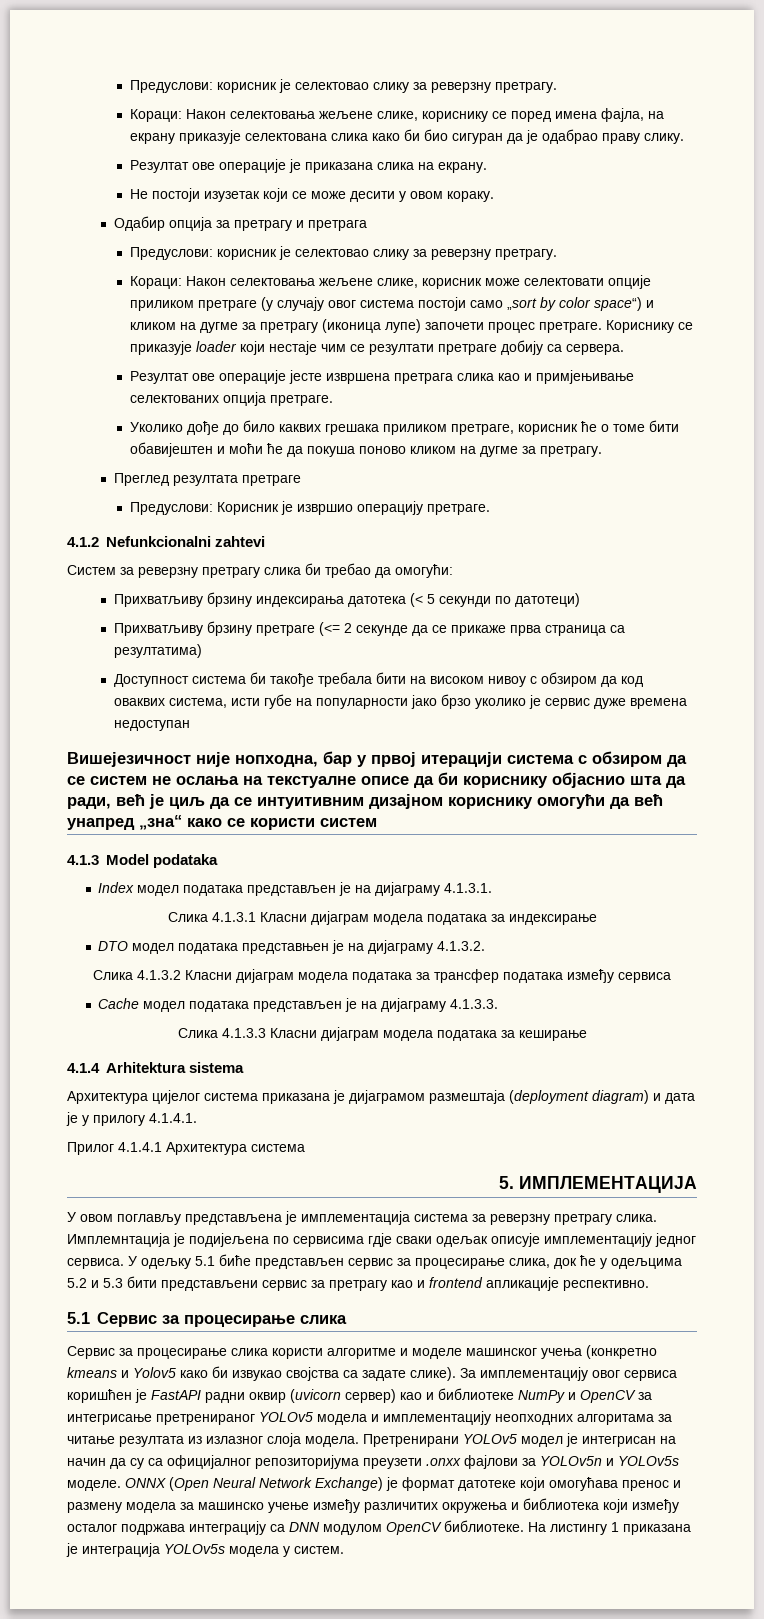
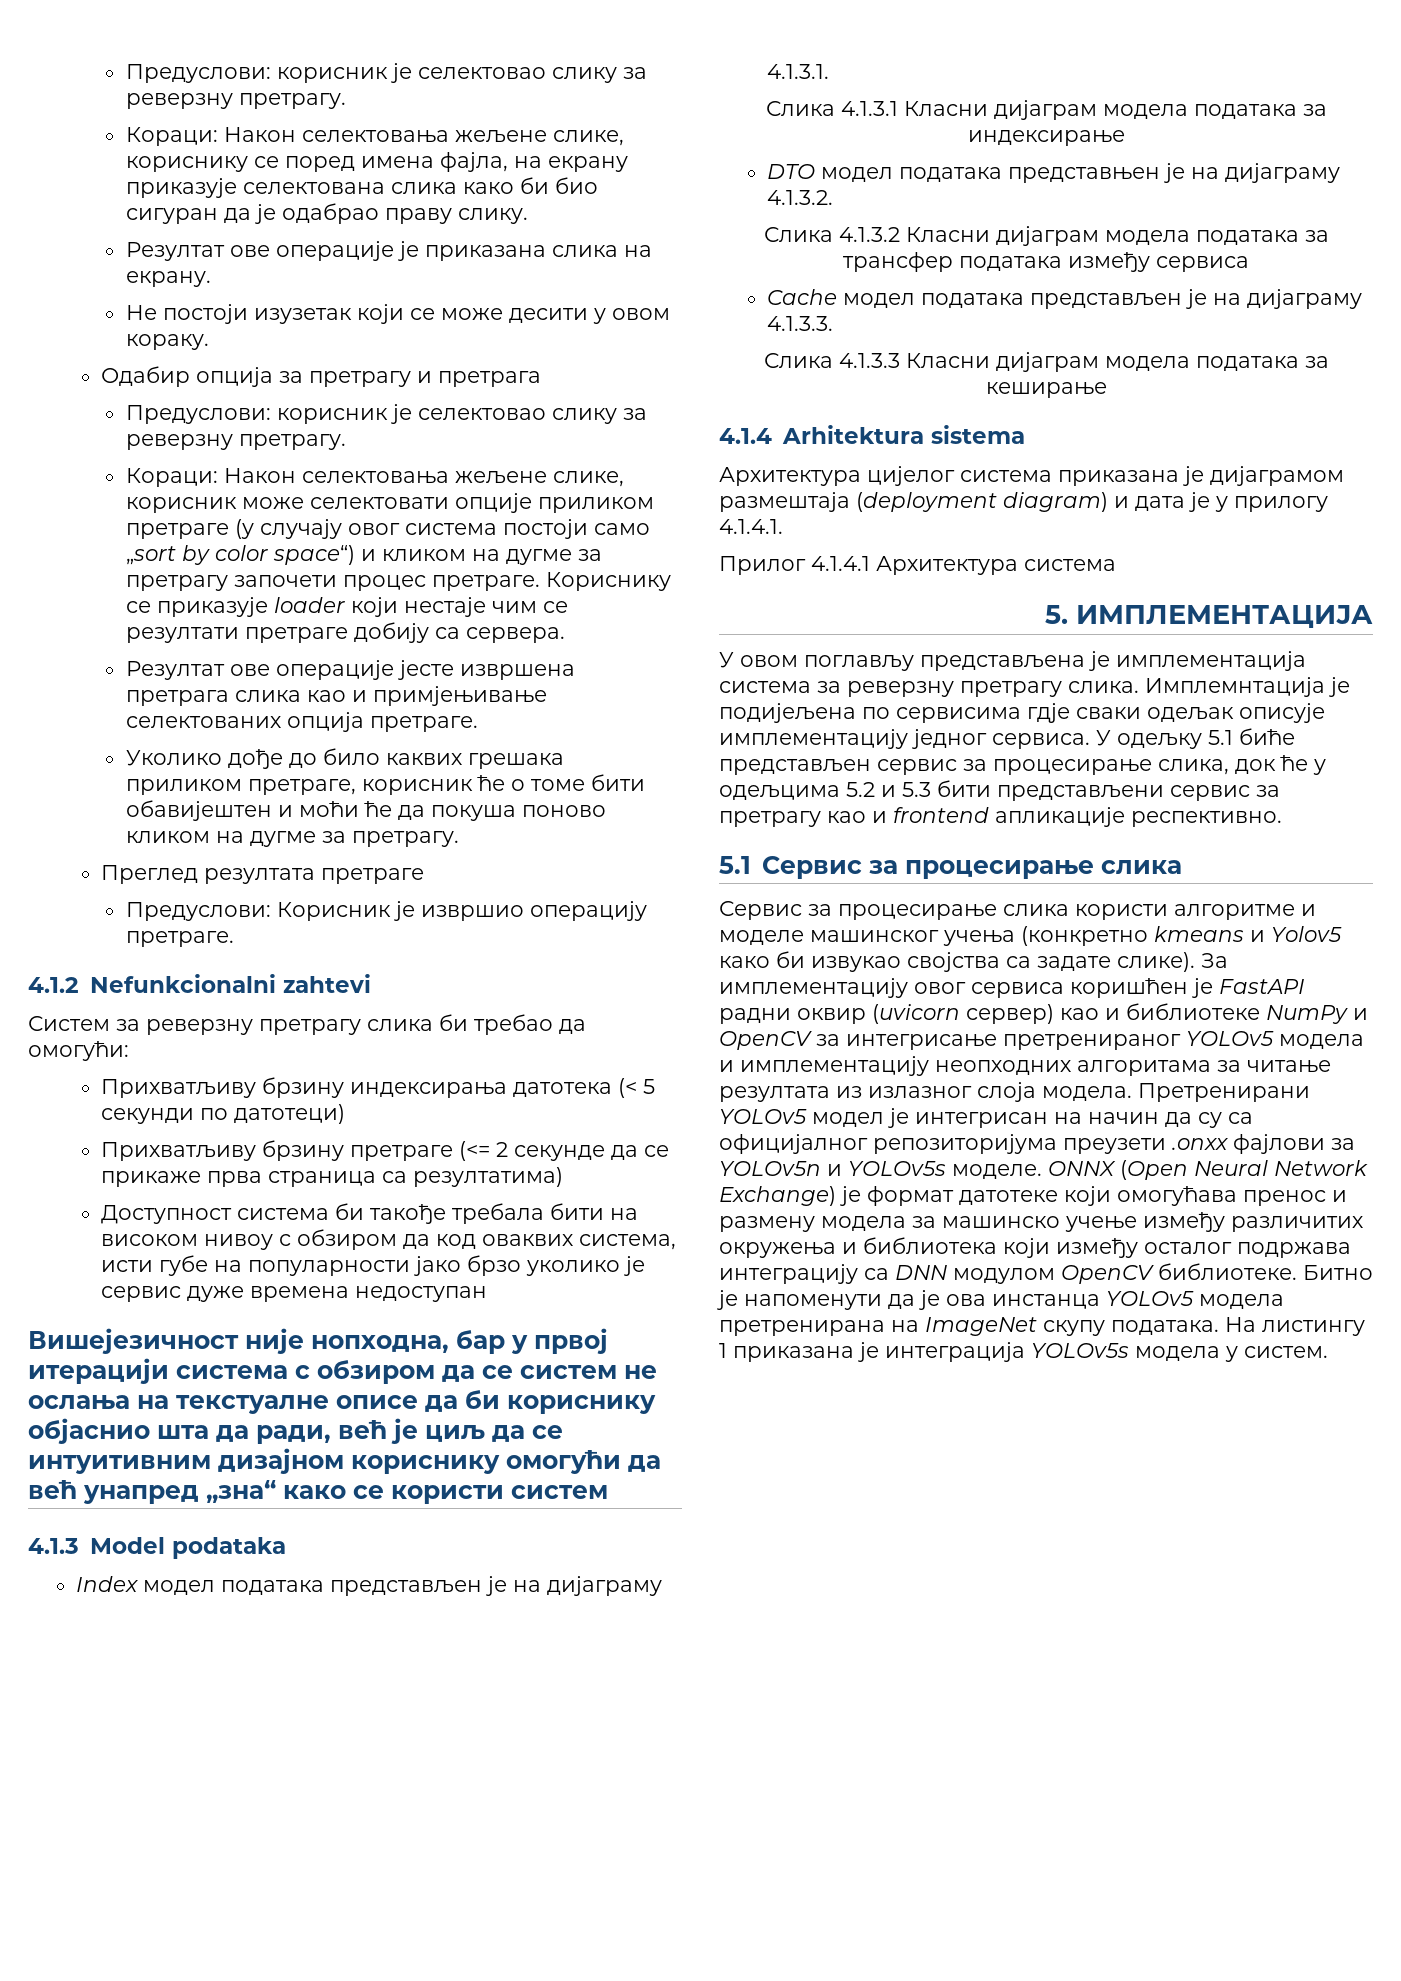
[321,319,421,333] (иконица лупе) -> (228, 583) none
(524, 1526) none -> [1303,1265,1373,1280] [717,1290,1284,1310] [719,1317,1219,1336] Битно је напоменути да је ова инстанца YOLOv5 модела претренирана на ImageNet скупу података.

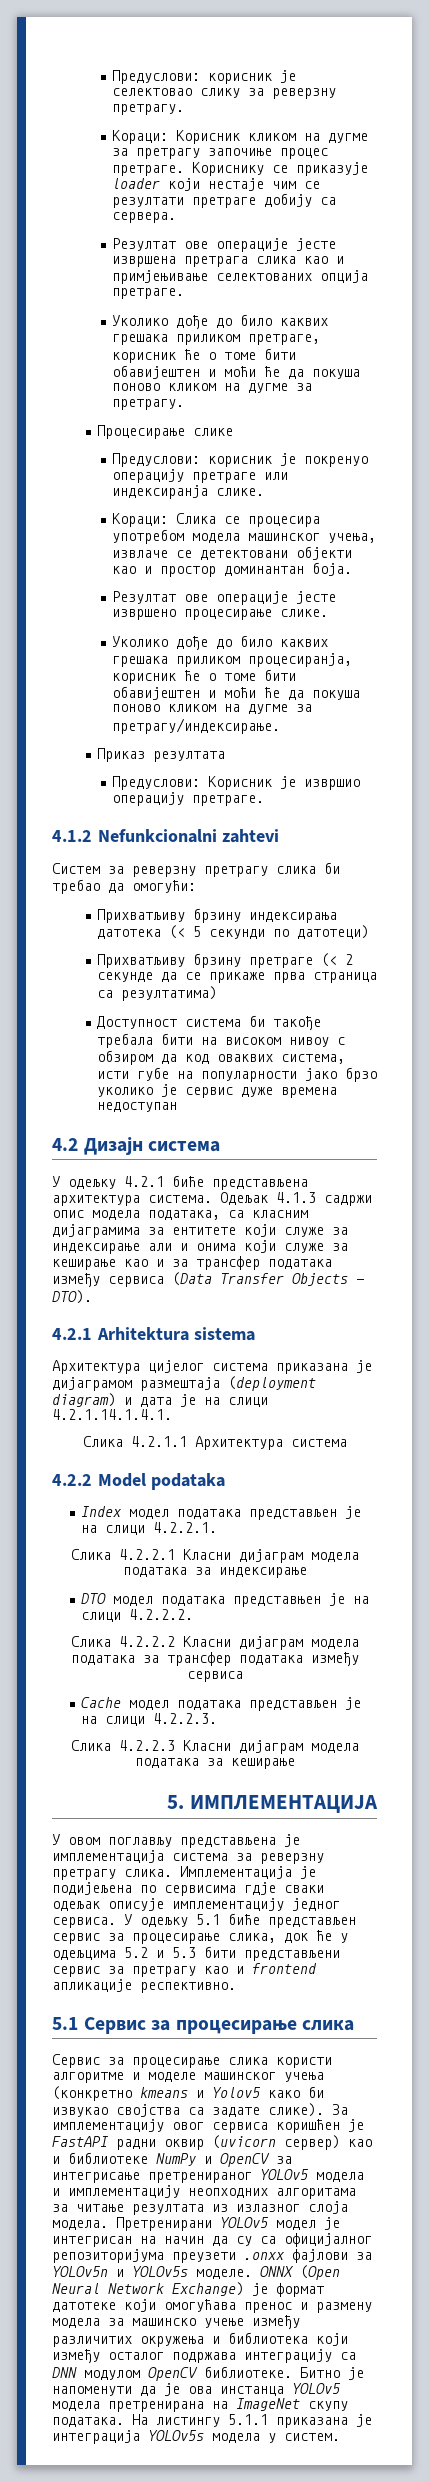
[125,63,647,83] [125,93,346,109] [125,127,624,146] [125,152,628,172] [125,177,598,198] [125,203,528,224] [125,241,652,261] [125,271,211,287] [125,304,670,324] [125,334,209,350] [100,366,541,387] [125,404,647,424] [125,434,346,450] [125,468,624,487] [125,493,654,513] [125,519,650,539] [125,545,376,565] Предуслови: корисник је селектовао слику за реверзну претрагу. // Кораци: Након селектовања жељене слике, кориснику се поред имена фајла, на екрану приказује селектована слика како би био сигуран да је одабрао праву слику. // Резултат ове операције је приказана слика на екрану. // Не постоји изузетак који се може десити у овом кораку. // Одабир опција за претрагу и претрага // Предуслови: корисник је селектовао слику за реверзну претрагу. // Кораци: Након селектовања жељене слике, корисник може селектовати опције приликом претраге (у случају овог система постоји само „sort by color space“) и -> [112,70,297,84] [112,88,337,99] [112,104,185,115] [112,130,241,144] Предуслови: корисник је селектовао слику за реверзну претрагу. // Кораци: Корисник
[233,575,337,587] започети -> [208,148,273,156] започиње
[100,865,424,884] Преглед резултата претраге -> [96,425,233,439] [112,453,369,467] [112,469,289,483] [112,485,265,499] [112,513,321,527] [112,529,377,544] [112,546,353,560] [112,562,353,577] [112,591,337,605] [112,609,329,620] [112,635,329,651] [112,653,353,667] [112,669,297,684] [112,686,361,700] [112,704,313,714] [112,718,281,734] [96,748,225,762] Процесирање слике // Предуслови: корисник је покренуо операцију претраге или индексиранја слике. // Кораци: Слика се процесира употребом модела машинског учења, извлаче се детектовани објекти као и простор доминантан боја. // Резултат ове операције јесте извршено процесирање слике. // Уколико дође до било каквих грешака приликом процесиранја, корисник ће о томе бити обавијештен и моћи ће да покуша поново кликом на дугме за претрагу/индексирање. // Приказ резултата
[458,1141,490,1161] (<= -> [320,953,337,967] (<
[28,1328,608,1354] [28,1358,657,1384] [28,1390,656,1414] [28,1418,563,1444] [28,1448,661,1474] [28,1480,608,1504] [28,1537,286,1559] [76,1576,663,1596] [767,64,830,79] [765,100,1327,120] [967,130,1125,146] [767,163,1341,183] [767,190,834,205] [763,226,1329,246] [843,252,1249,272] [767,289,1363,309] [767,316,834,331] [763,352,1329,372] [985,382,1107,398] [719,428,772,444] Вишејезичност није нопходна, бар у првој итерацији система с обзиром да се систем не ослања на текстуалне описе да би кориснику објаснио шта да ради, већ је циљ да се интуитивним дизајном кориснику омогући да већ унапред „зна“ како се користи систем // 4.1.3 Model podataka // Index модел података представљен је на дијаграму 4.1.3.1. // Слика 4.1.3.1 Класни дијаграм модела података за индексирање // DTO модел података представњен је на дијаграму 4.1.3.2. // Слика 4.1.3.2 Класни дијаграм модела података за трансфер података између сервиса // Cache модел података представљен је на дијаграму 4.1.3.3. // Слика 4.1.3.3 Класни дијаграм модела података за кеширање // 4.1.4 -> [52,1137,221,1155] [52,1175,308,1190] [52,1192,372,1206] [52,1210,308,1220] [52,1224,348,1238] [52,1240,348,1254] [52,1256,332,1270] [52,1272,364,1288] [52,1290,92,1304] [52,1328,92,1340] 4.2 Дизајн система // У одељку 4.2.1 биће представљена архитектура система. Одељак 4.1.3 садржи опис модела података, са класним дијаграмима за ентитете који служе за индексирање али и онима који служе за кеширање као и за трансфер података између сервиса (Data Transfer Objects - DTO). // 4.2.1
[1215,496,1328,512] [719,519,783,534] [719,556,1116,575] у прилогу 4.1.4.1. // Прилог 4.1.4.1 Архитектура система -> [204,1397,268,1407] [52,1409,172,1420] [82,1436,347,1450] [52,1473,225,1490] [80,1506,361,1520] [80,1522,217,1535] [70,1549,359,1563] [122,1567,307,1578] [80,1593,369,1607] [80,1609,193,1622] [70,1636,359,1650] [70,1652,359,1667] [186,1671,243,1682] [80,1697,361,1711] [80,1713,217,1726] [70,1740,359,1754] [134,1758,295,1769] на слици 4.2.1.14.1.4.1. // Слика 4.2.1.1 Архитектура система // 4.2.2 Model podataka // Index модел података представљен је на слици 4.2.2.1. // Слика 4.2.2.1 Класни дијаграм модела података за индексирање // DTO модел података представњен је на слици 4.2.2.2. // Слика 4.2.2.2 Класни дијаграм модела података за трансфер података између сервиса // Cache модел података представљен је на слици 4.2.2.3. // Слика 4.2.2.3 Класни дијаграм модела података за кеширање
[1145,677,1325,697] Имплемнтација -> [180,1866,292,1879] Имплементација
[719,1343,727,1358] 1 -> [228,2414,268,2425] 5.1.1

